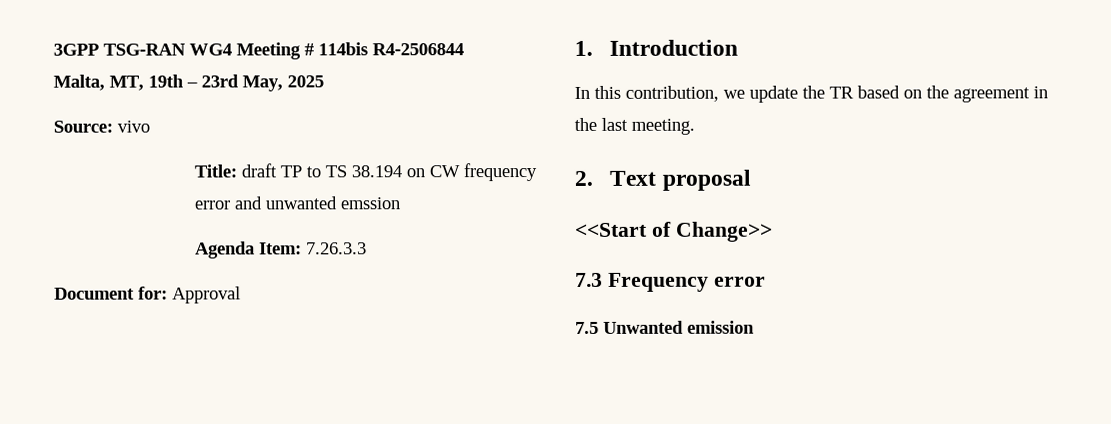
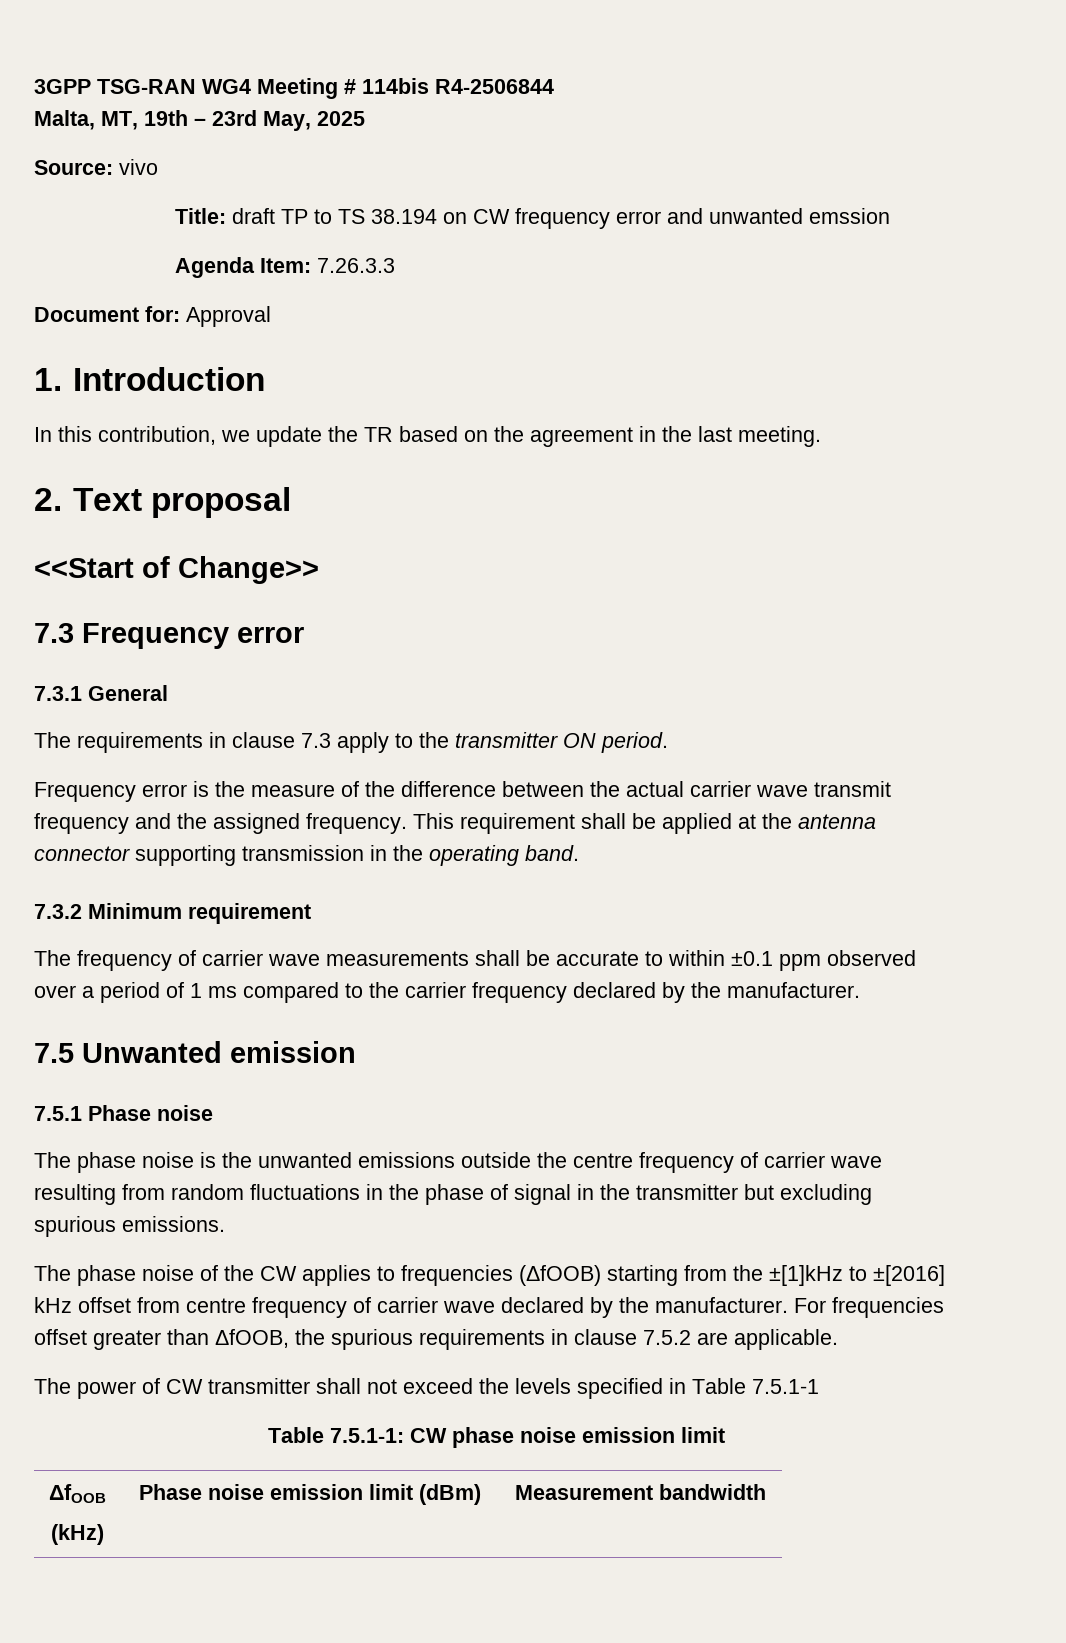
[575,320,755,334] 7.5 Unwanted emission -> [34,685,168,701] [34,732,668,753] [34,781,891,802] [34,813,876,834] [34,845,579,866] [34,903,311,924] [34,950,916,971] [34,982,860,1003] [34,1041,356,1063] [34,1105,213,1121] [34,1152,882,1173] [34,1184,872,1205] [34,1216,225,1237] [34,1265,945,1286] [34,1297,944,1318] [34,1329,838,1350] [34,1378,819,1399] [268,1427,725,1448] [49,1484,106,1503] [51,1524,104,1545] [139,1484,481,1505] [515,1484,767,1500] 7.3.1 General // The requirements in clause 7.3 apply to the transmitter ON period. // Frequency error is the measure of the difference between the actual carrier wave transmit frequency and the assigned frequency. This requirement shall be applied at the antenna connector supporting transmission in the operating band. // 7.3.2 Minimum requirement // The frequency of carrier wave measurements shall be accurate to within ±0.1 ppm observed over a period of 1 ms compared to the carrier frequency declared by the manufacturer. // 7.5 Unwanted emission // 7.5.1 Phase noise // The phase noise is the unwanted emissions outside the centre frequency of carrier wave resulting from random fluctuations in the phase of signal in the transmitter but excluding spurious emissions. // The phase noise of the CW applies to frequencies (ΔfOOB) starting from the ±[1]kHz to ±[2016] kHz offset from centre frequency of carrier wave declared by the manufacturer. For frequencies offset greater than ΔfOOB, the spurious requirements in clause 7.5.2 are applicable. // The power of CW transmitter shall not exceed the levels specified in Table 7.5.1-1 // Table 7.5.1-1: CW phase noise emission limit // ΔfOOB // (kHz) | Phase noise emission limit (dBm) | Measurement bandwidth

